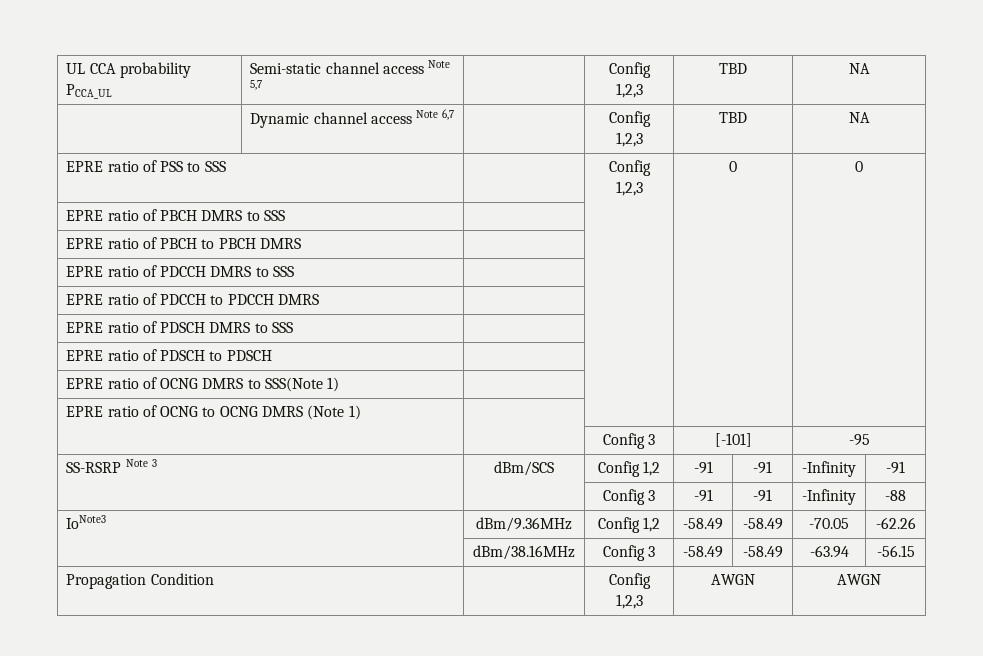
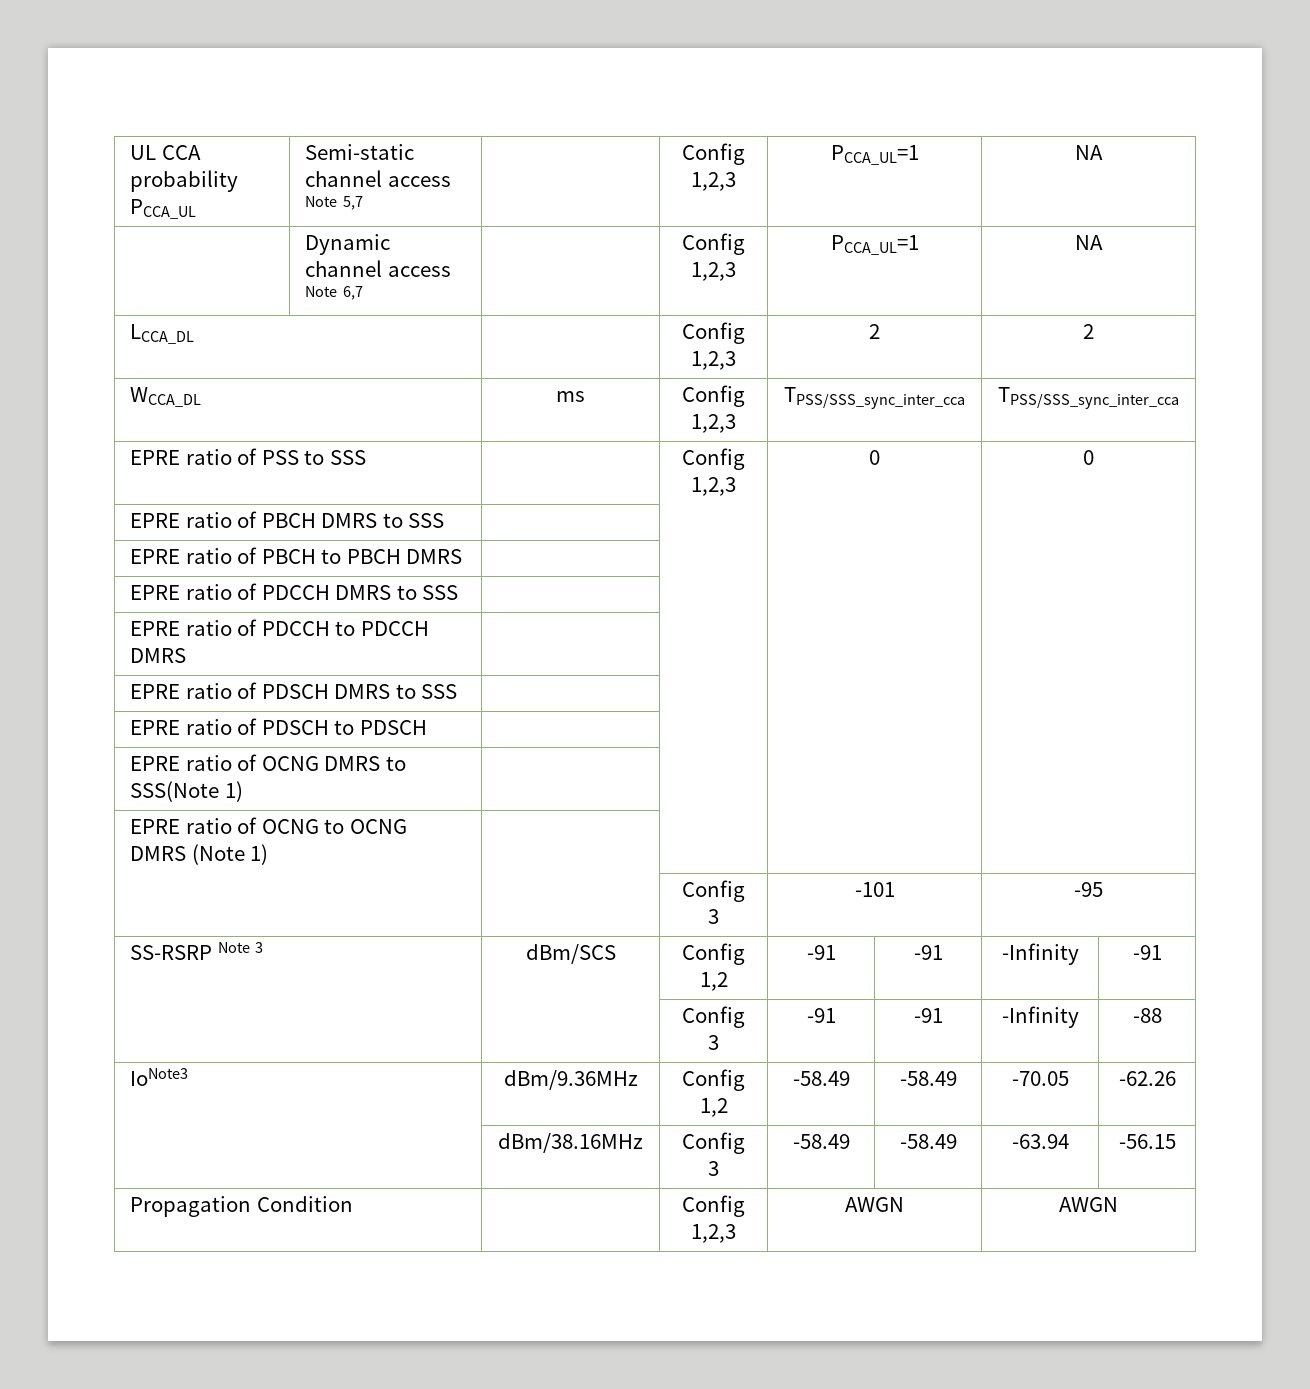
[719,63,747,74] TBD -> [830,145,919,165] PCCA_UL=1
[719,112,747,123] [848,112,870,123] TBD | NA -> [830,235,919,255] [1075,235,1103,250] [129,324,194,344] [682,322,745,344] [691,351,736,370] [869,324,880,339] [1083,324,1094,339] [129,387,201,407] [556,391,585,402] [682,385,745,407] [691,414,736,433] [784,387,965,409] [998,387,1179,409] PCCA_UL=1 | NA // LCCA_DL | | Config 1,2,3 | 2 | 2 // WCCA_DL | ms | Config 1,2,3 | TPSS/SSS_sync_inter_cca | TPSS/SSS_sync_inter_cca
[714,433,752,447] [-101] -> [854,882,895,897] -101

